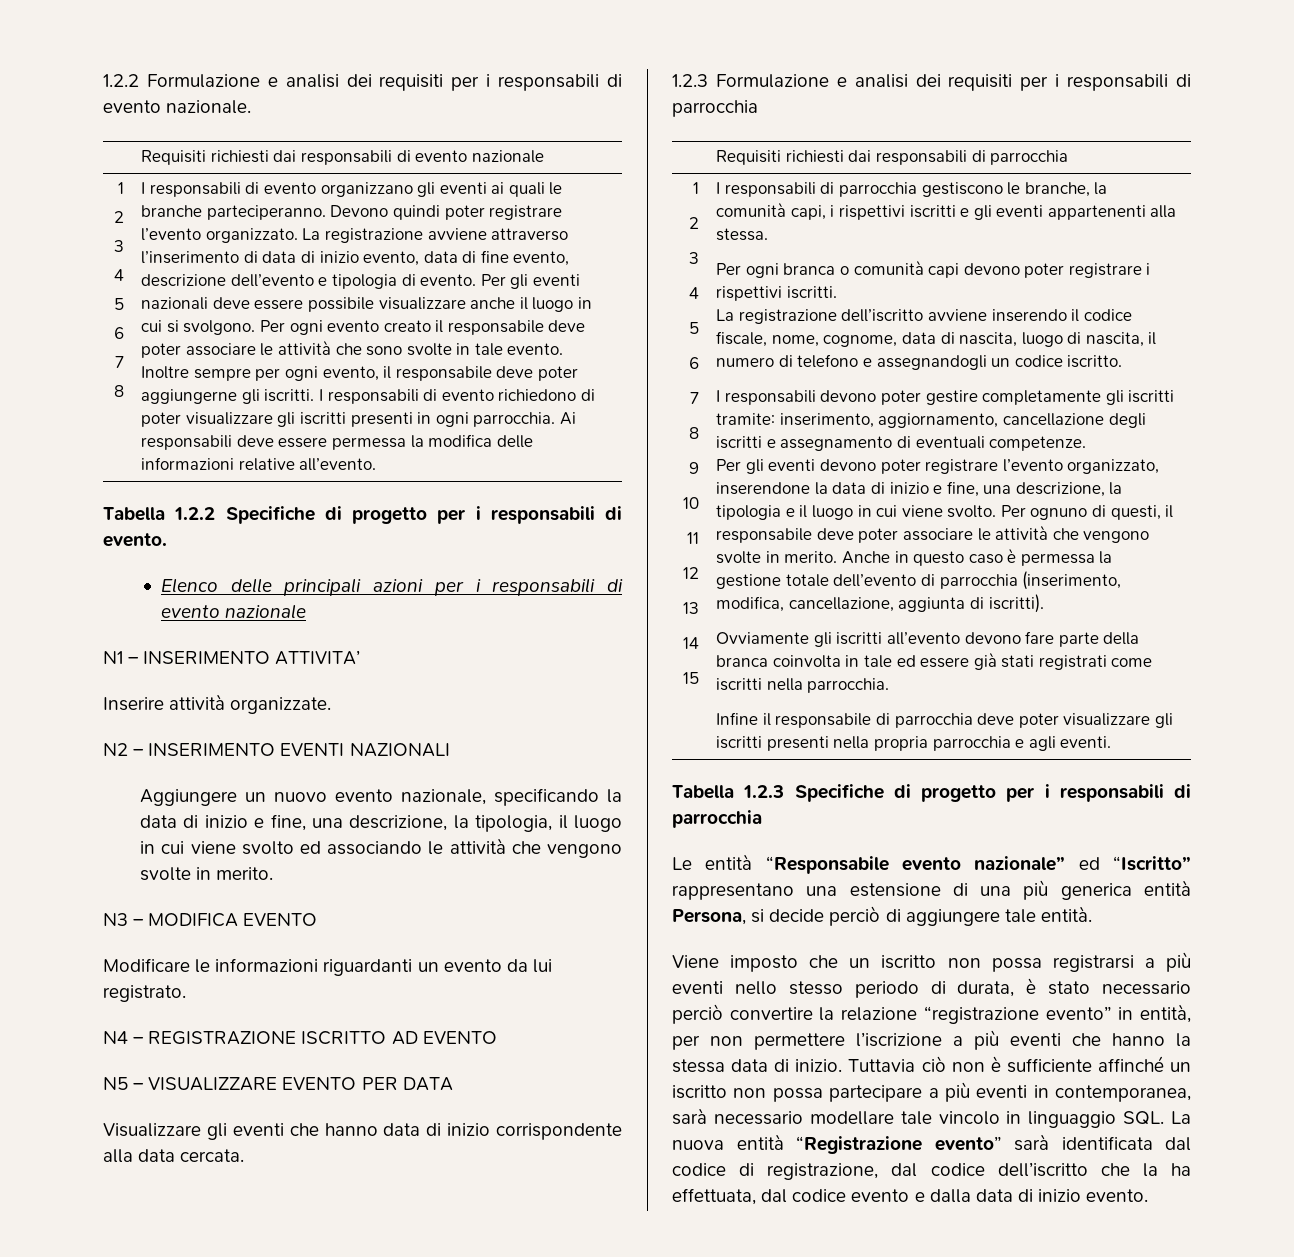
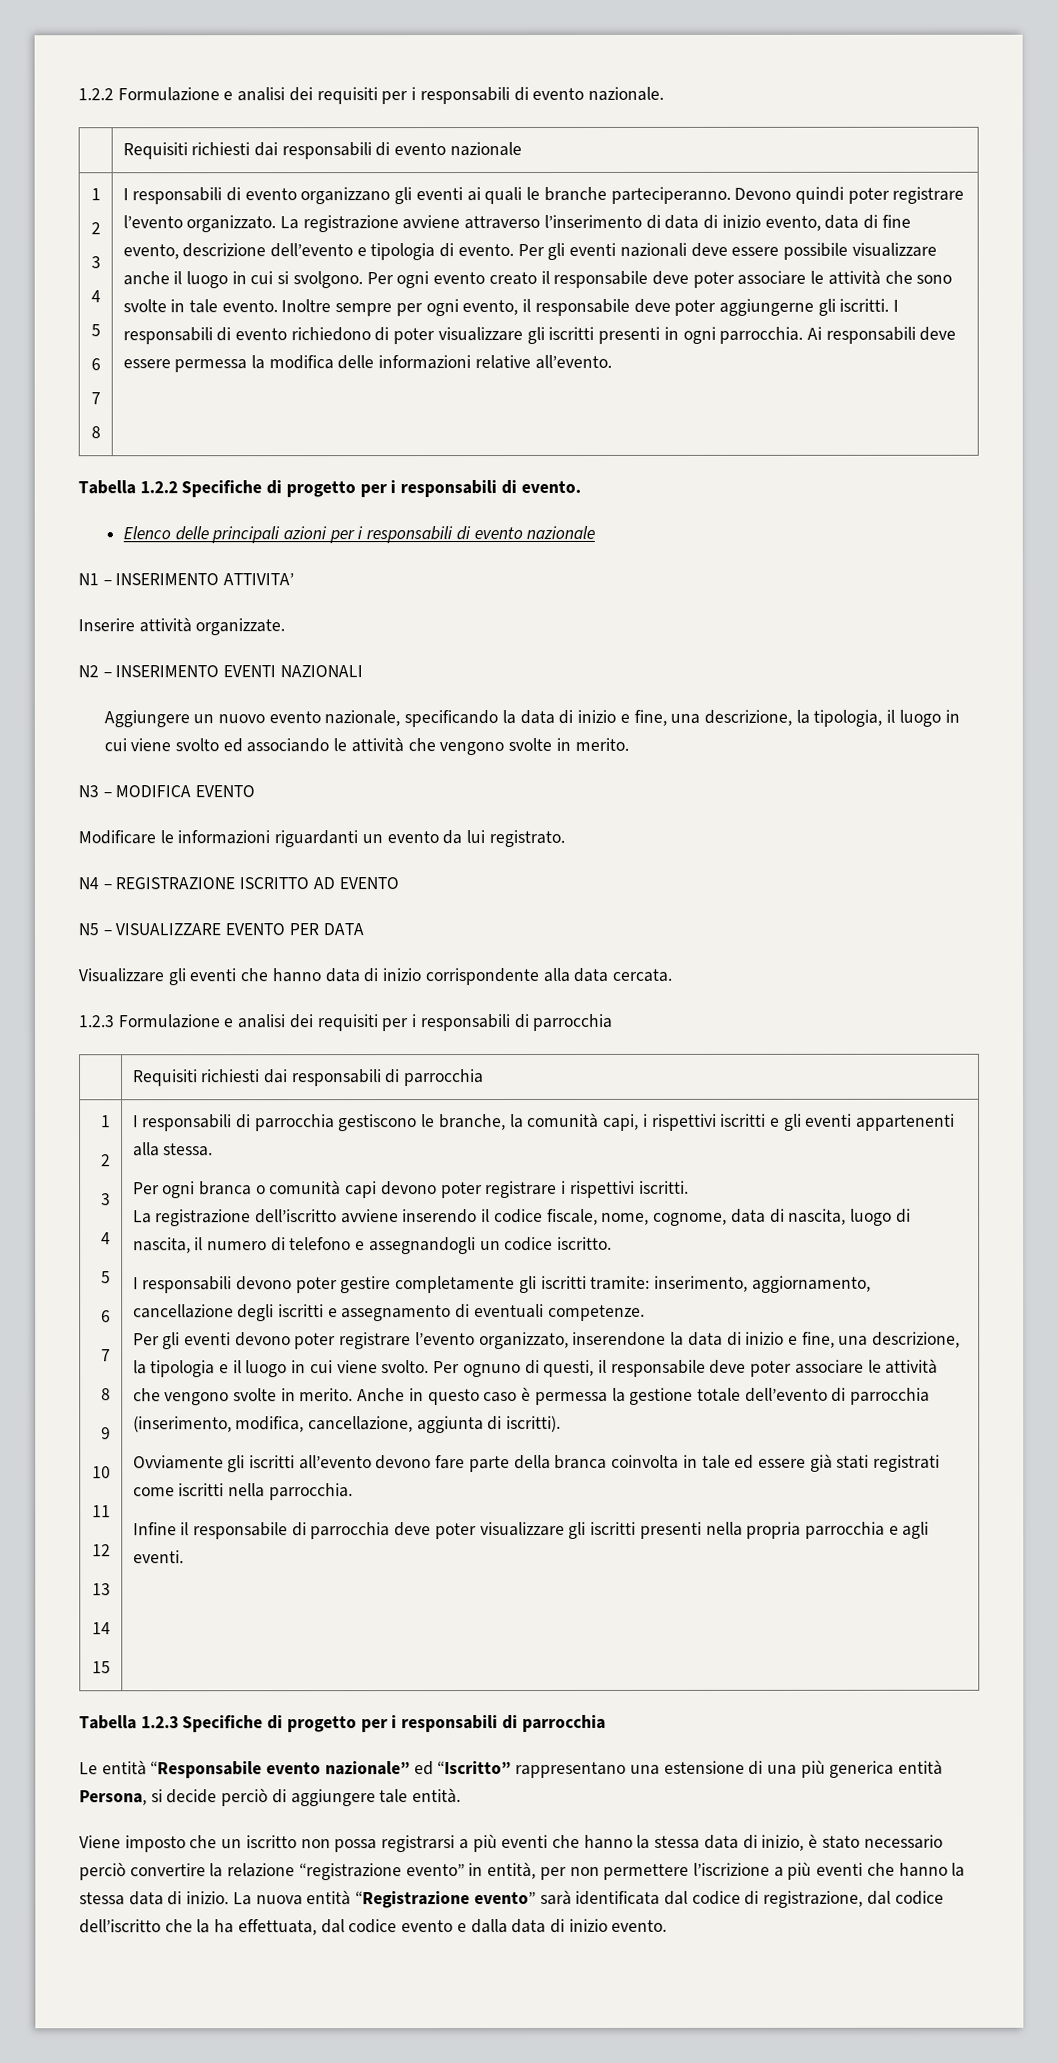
[734,981,1015,998] nello stesso periodo di durata, -> [551,1834,805,1851] che hanno la stessa data di inizio,
[848,1056,1191,1073] [672,1082,1191,1102] [672,1108,1165,1128] Tuttavia ciò non è sufficiente affinché un iscritto non possa partecipare a più eventi in contemporanea, sarà necessario modellare tale vincolo in linguaggio SQL. -> (230, 1898) none

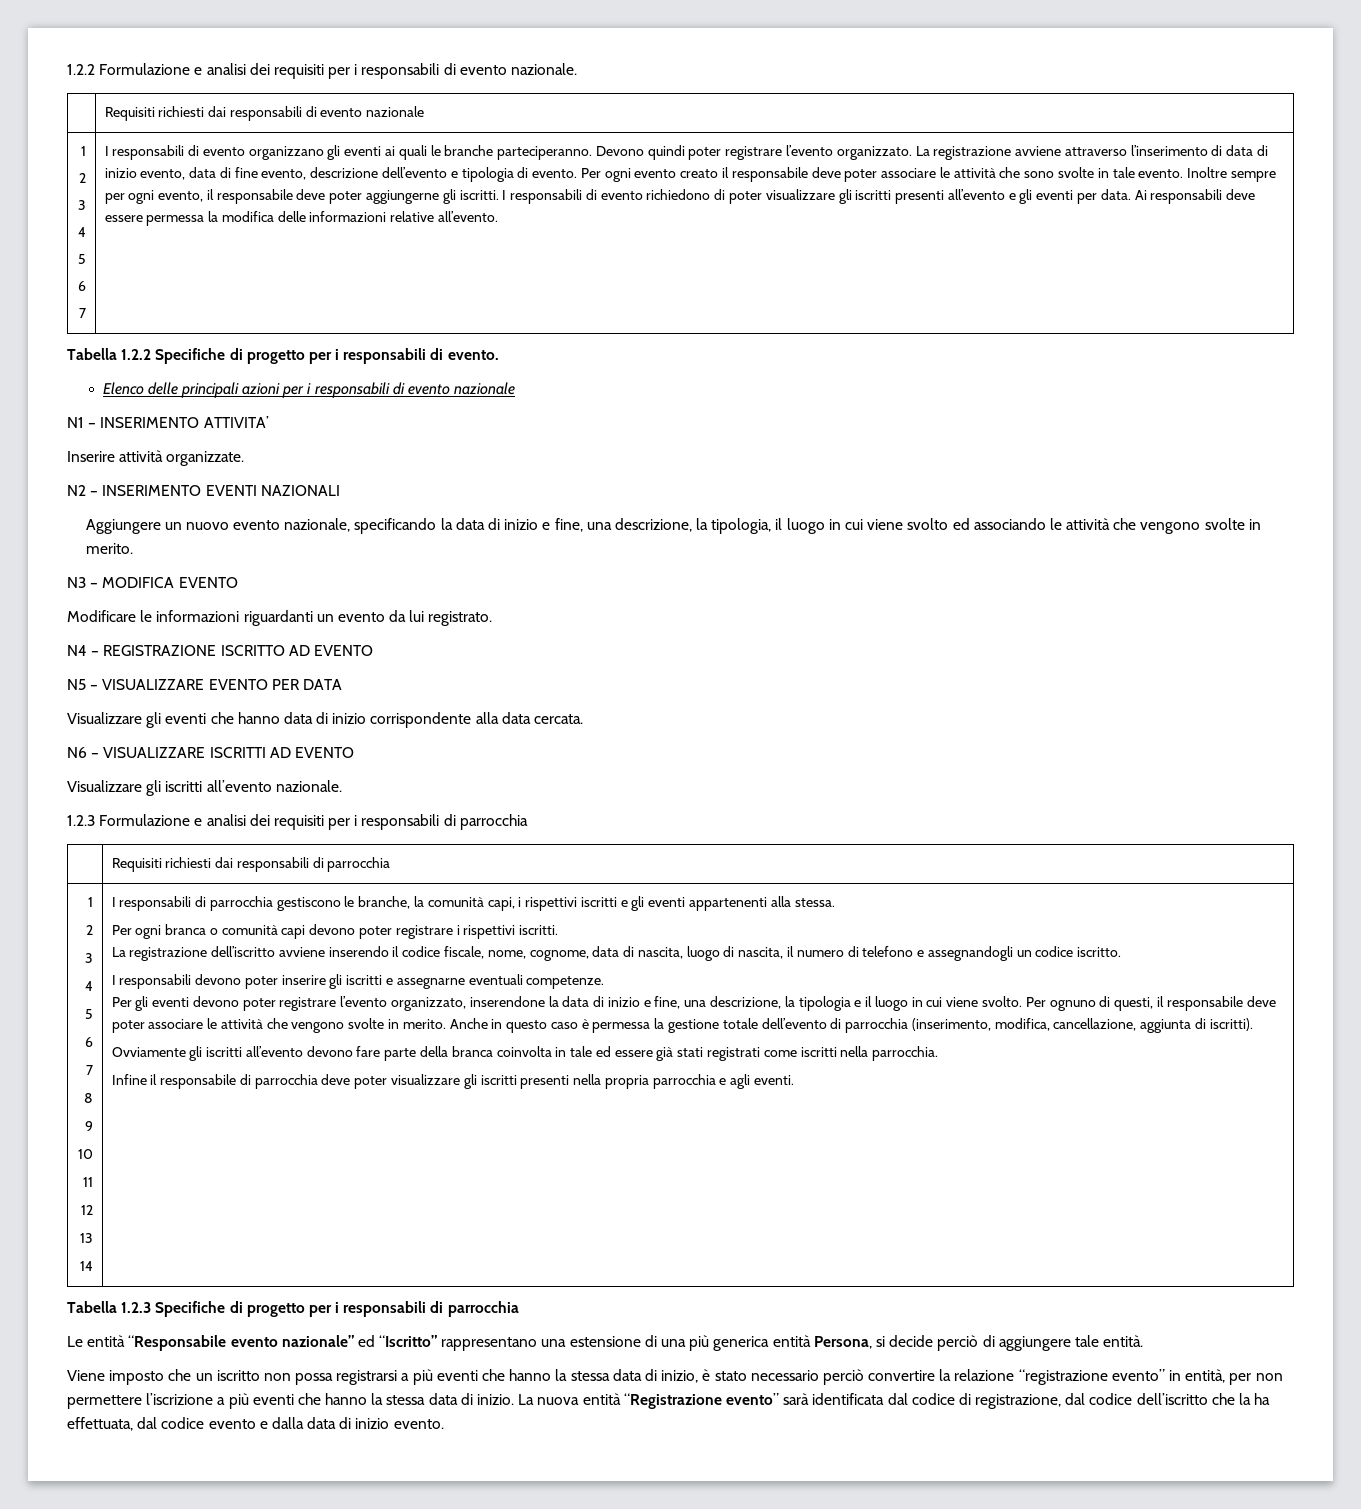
[91,426,102,439] // 8 -> (87, 313) none
[547,242,937,260] [122,271,394,289] gli eventi nazionali deve essere possibile visualizzare anche il luogo in cui si svolgono. Per -> (601, 173) none
[663,326,804,344] in ogni parrocchia. -> [947,189,1131,204] all’evento e gli eventi per data.
(672, 975) none -> [67,747,354,758] [67,780,342,796] // N6 – VISUALIZZARE ISCRITTI AD EVENTO // Visualizzare gli iscritti all’evento nazionale.
[92,1661,112,1674] // 15 -> (94, 1266) none
[340,1275,871,1294] [132,1304,471,1322] gestire completamente gli iscritti tramite: inserimento, aggiornamento, cancellazione degli iscritti e assegnamento di -> [281,974,465,989] inserire gli iscritti e assegnarne

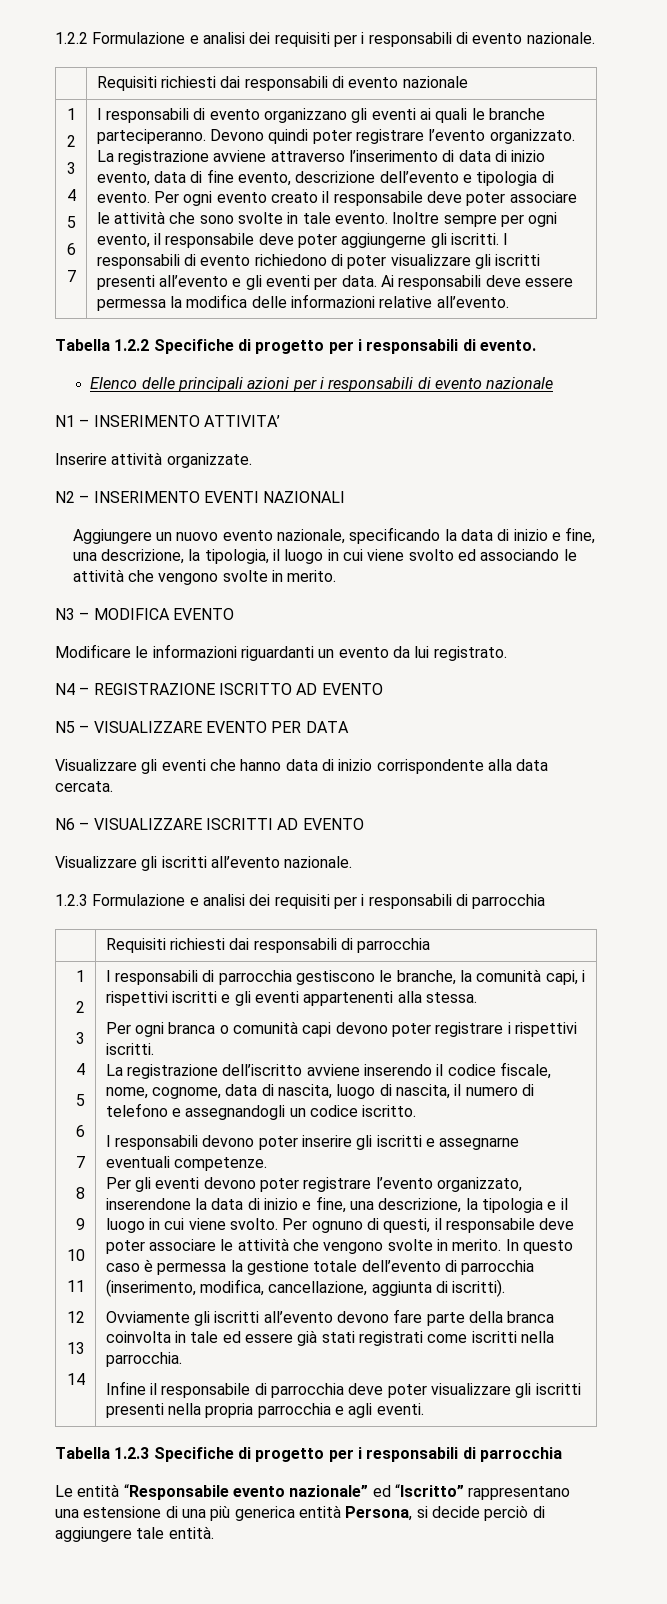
[449,1018,503,1029] Anche in -> [505,1239,519,1251] In
[67,1369,1283,1385] [67,1393,1271,1409] [67,1417,444,1431] // Viene imposto che un iscritto non possa registrarsi a più eventi che hanno la stessa data di inizio, è stato necessario perciò convertire la relazione “registrazione evento” in entità, per non permettere l’iscrizione a più eventi che hanno la stessa data di inizio. La nuova entità “Registrazione evento” sarà identificata dal codice di registrazione, dal codice dell’iscritto che la ha effettuata, dal codice evento e dalla data di inizio evento. -> (214, 1532) none

